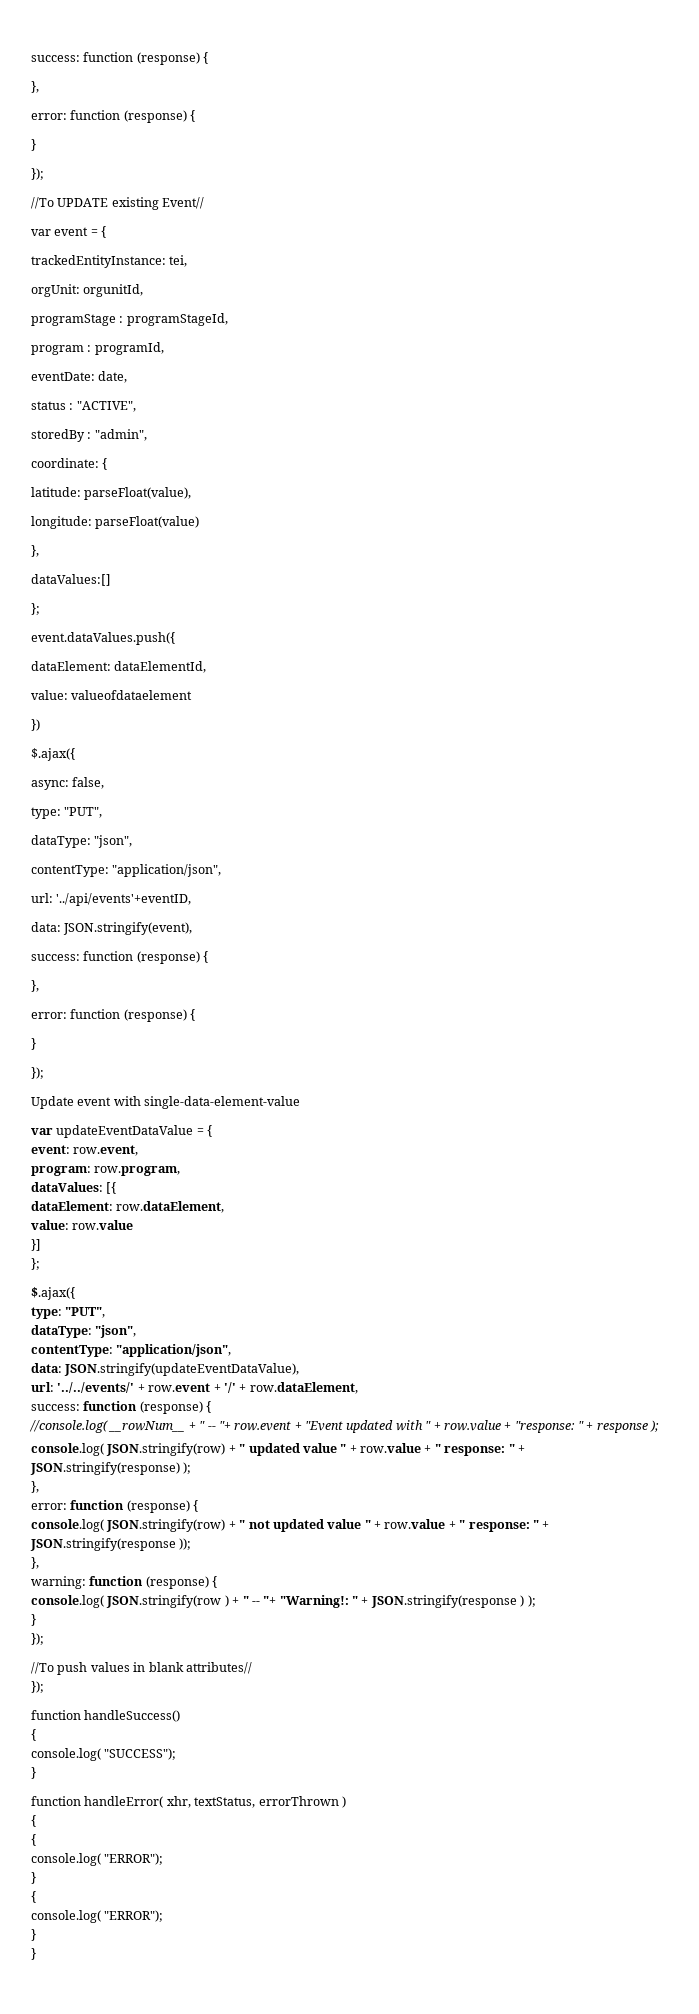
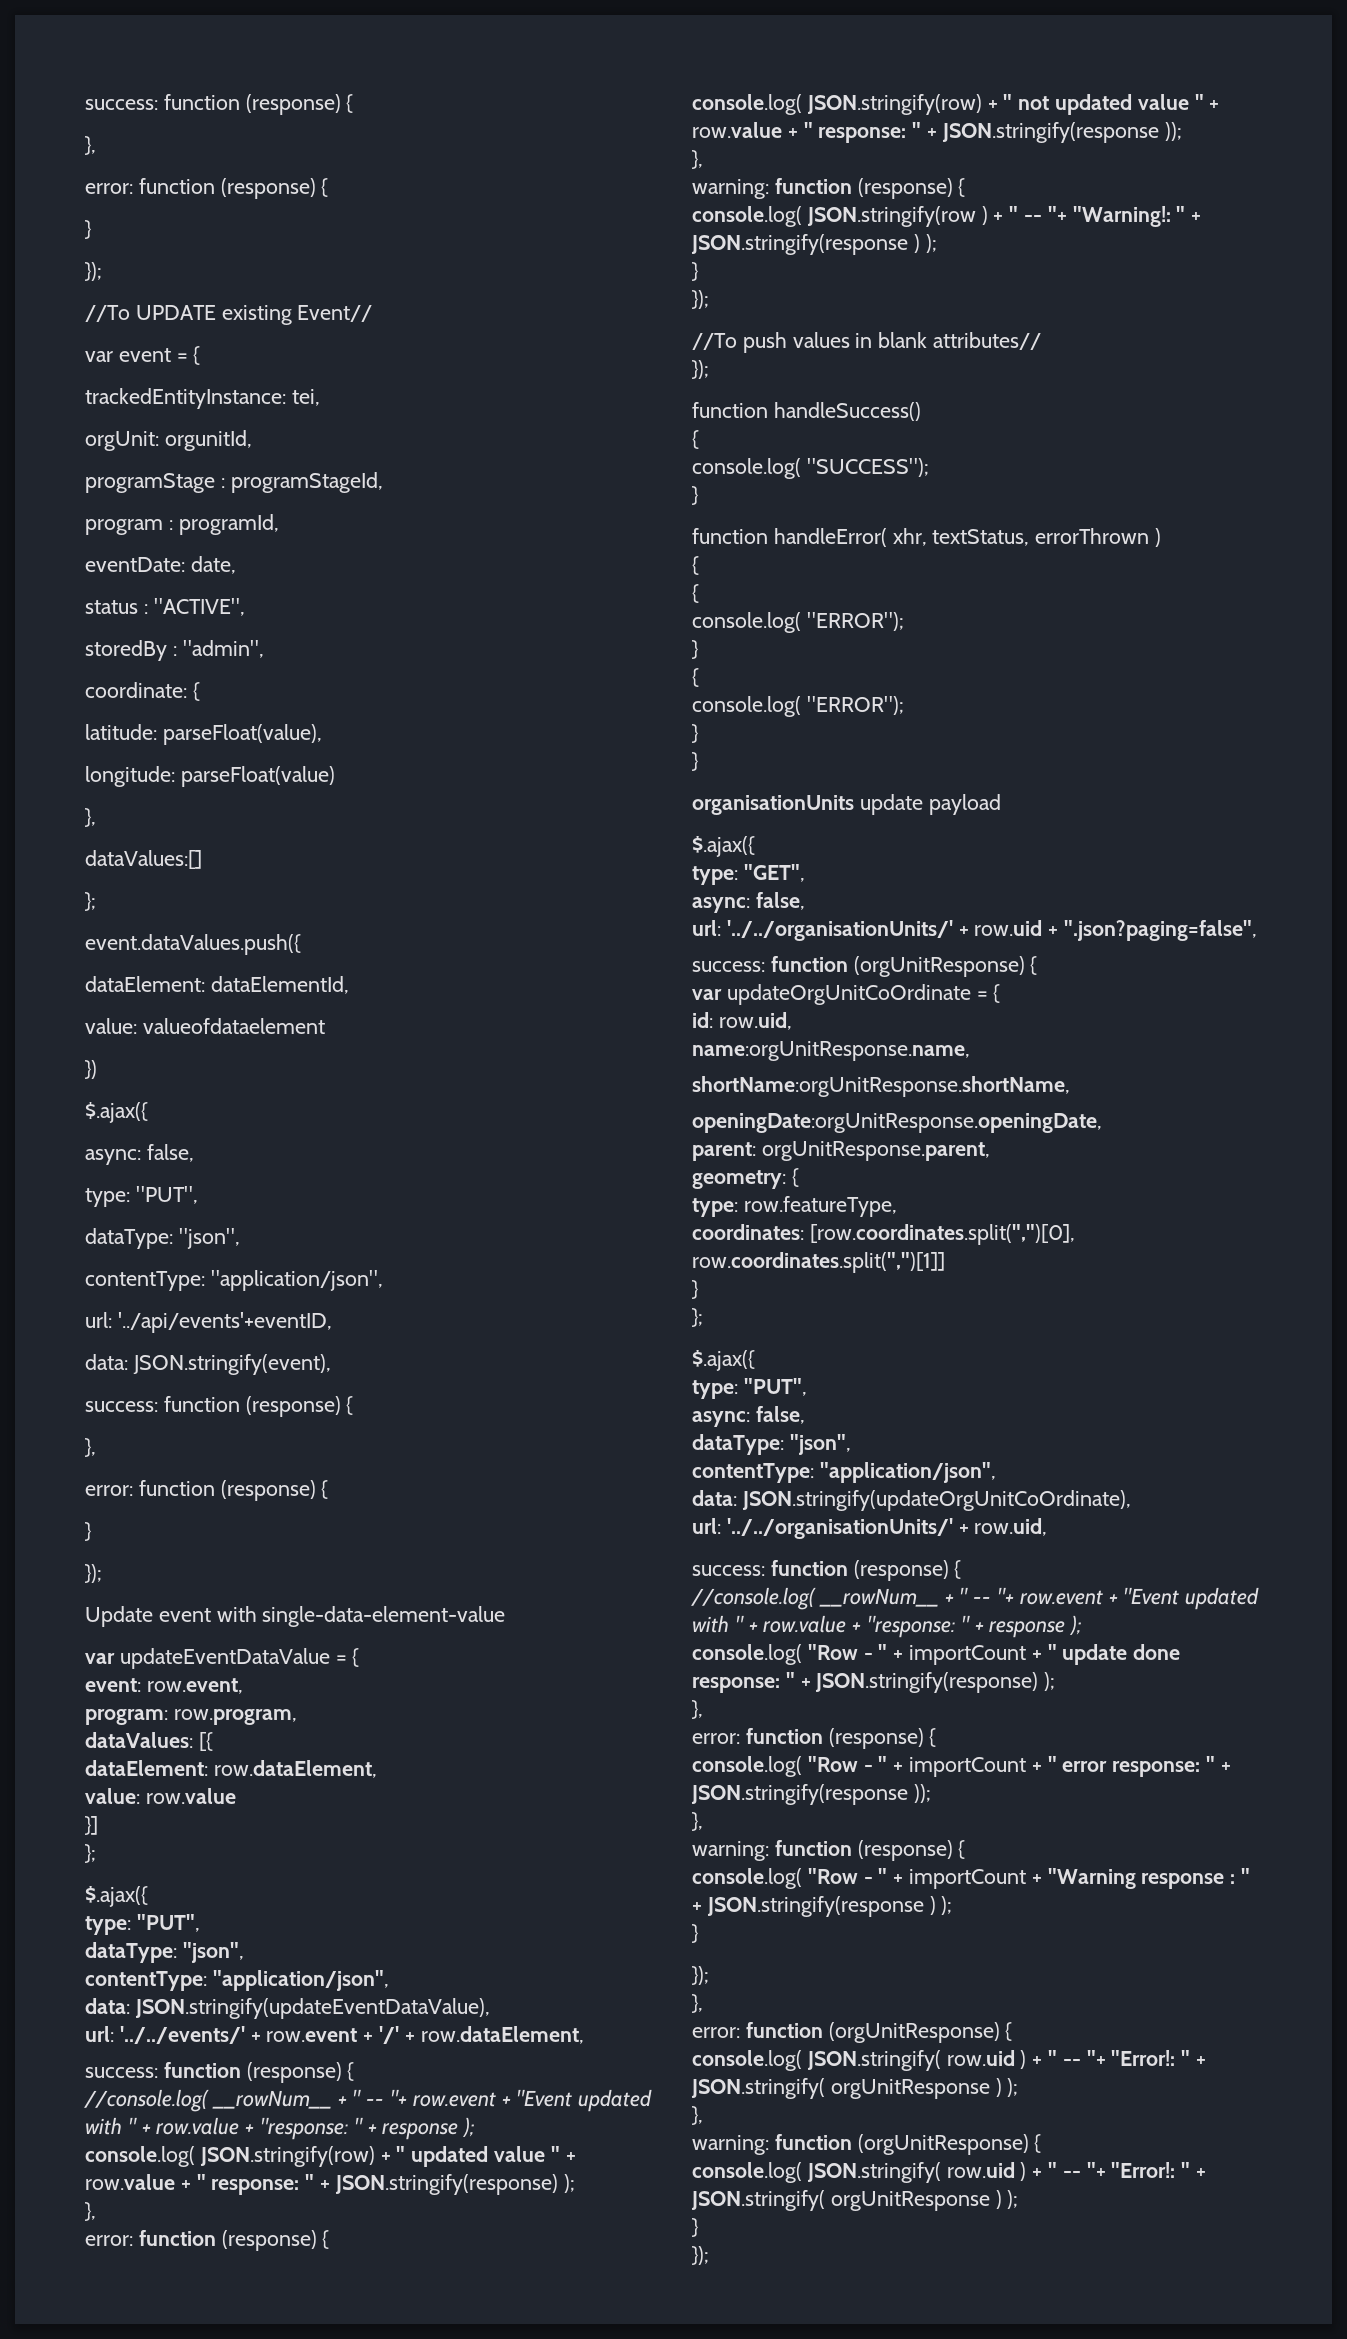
(36, 1954) none -> [692,794,1001,815] [692,836,755,857] [692,864,805,885] [692,892,805,913] [692,920,1257,941] [692,956,1038,977] [692,984,1001,1005] [692,1012,792,1030] [692,1041,970,1061] [692,1076,1070,1097] [692,1113,1102,1133] [692,1141,990,1161] [692,1168,799,1189] [692,1196,897,1217] [692,1224,1075,1245] [692,1252,945,1273] [692,1280,699,1299] [692,1308,703,1327] [692,1350,755,1371] [692,1378,807,1399] [692,1406,805,1427] [692,1434,851,1455] [692,1462,996,1483] [692,1490,1131,1511] [692,1518,1048,1539] [692,1560,962,1581] [691,1587,1260,1610] [692,1615,1083,1638] [692,1644,1181,1665] [692,1672,1056,1693] [692,1700,703,1719] [692,1728,937,1749] [692,1756,1231,1777] [691,1784,931,1805] [692,1812,703,1831] [692,1840,966,1861] [692,1868,1251,1889] [692,1896,953,1917] [692,1924,699,1943] [692,1966,709,1985] [692,1994,703,2013] [692,2022,1013,2043] [692,2050,1207,2071] [691,2078,1019,2099] [692,2106,703,2125] [692,2134,1042,2155] [692,2162,1207,2183] [691,2190,1019,2211] [692,2218,699,2237] [692,2246,709,2265] // organisationUnits update payload // $.ajax({ // type: "GET", // async: false, // url: '../../organisationUnits/' + row.uid + ".json?paging=false", // success: function (orgUnitResponse) { // var updateOrgUnitCoOrdinate = { // id: row.uid, // name:orgUnitResponse.name, // shortName:orgUnitResponse.shortName, // openingDate:orgUnitResponse.openingDate, // parent: orgUnitResponse.parent, // geometry: { // type: row.featureType, // coordinates: [row.coordinates.split(",")[0], row.coordinates.split(",")[1]] // } // }; // $.ajax({ // type: "PUT", // async: false, // dataType: "json", // contentType: "application/json", // data: JSON.stringify(updateOrgUnitCoOrdinate), // url: '../../organisationUnits/' + row.uid, // success: function (response) { // //console.log( __rowNum__ + " -- "+ row.event + "Event updated with " + row.value + "response: " + response ); // console.log( "Row - " + importCount + " update done response: " + JSON.stringify(response) ); // }, // error: function (response) { // console.log( "Row - " + importCount + " error response: " + JSON.stringify(response )); // }, // warning: function (response) { // console.log( "Row - " + importCount + "Warning response : " + JSON.stringify(response ) ); // } // }); // }, // error: function (orgUnitResponse) { // console.log( JSON.stringify( row.uid ) + " -- "+ "Error!: " + JSON.stringify( orgUnitResponse ) ); // }, // warning: function (orgUnitResponse) { // console.log( JSON.stringify( row.uid ) + " -- "+ "Error!: " + JSON.stringify( orgUnitResponse ) ); // } // });

